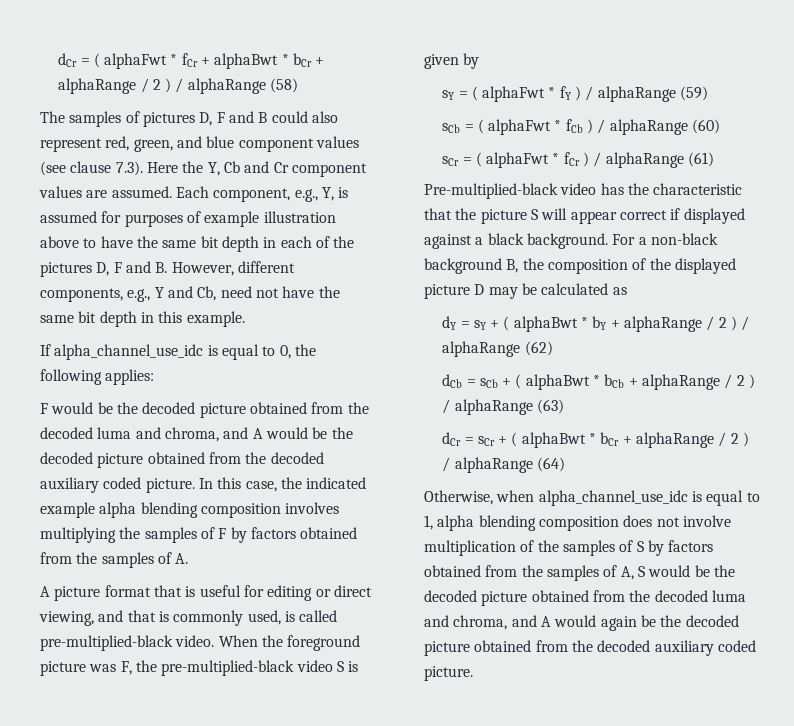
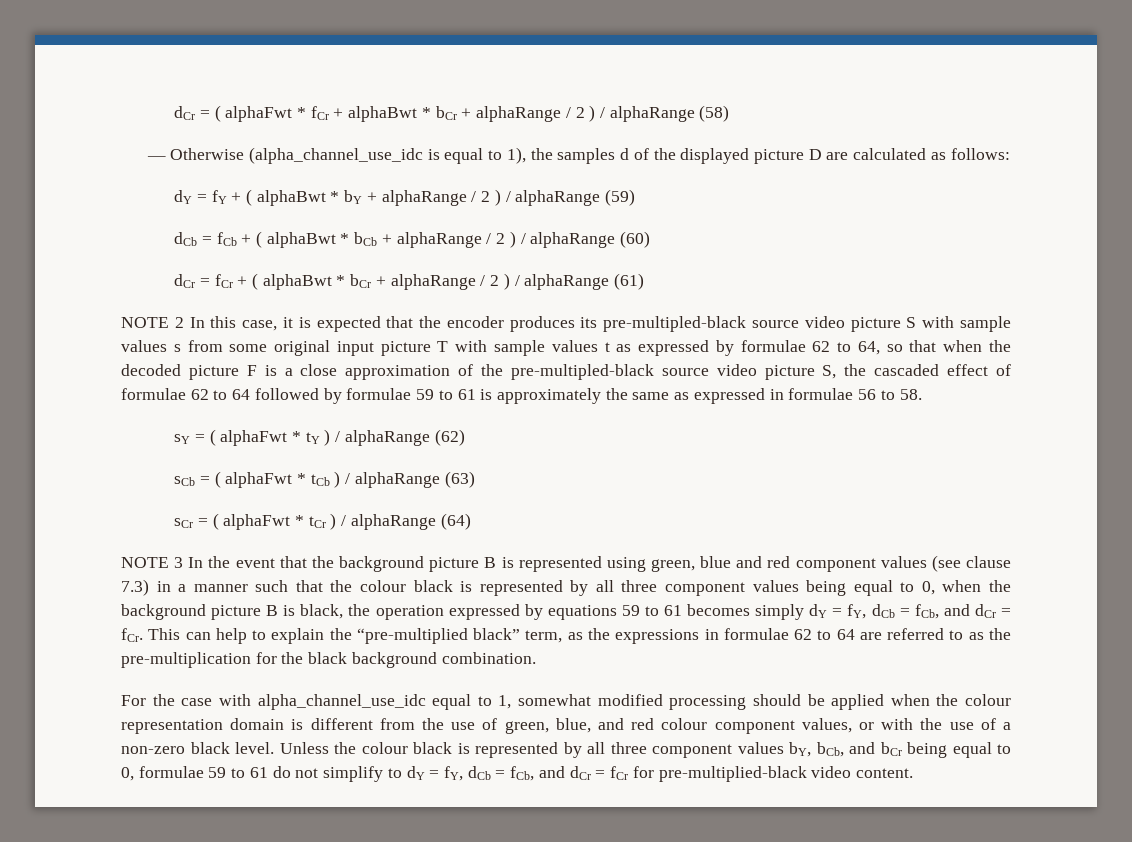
[40,111,338,127] [40,136,360,152] [40,161,367,177] [39,186,349,202] [40,211,336,227] [40,236,355,252] [40,261,296,277] [40,286,340,302] [40,311,245,327] [40,344,317,360] [40,369,155,385] [40,402,369,418] [40,427,353,442] [40,452,324,468] [40,477,367,493] [40,502,340,518] [40,527,358,543] [40,552,189,568] [40,585,372,601] [39,610,338,626] [40,635,361,651] [40,660,359,676] [424,53,480,69] [442,86,709,102] [442,119,721,135] [442,152,715,168] [424,183,743,199] [424,208,745,224] [424,233,719,249] [424,258,629,274] The samples of pictures D, F and B could also represent red, green, and blue component values (see clause 7.3). Here the Y, Cb and Cr component values are assumed. Each component, e.g., Y, is assumed for purposes of example illustration above to have the same bit depth in each of the pictures D, F and B. However, different components, e.g., Y and Cb, need not have the same bit depth in this example. // If alpha_channel_use_idc is equal to 0, the following applies: // F would be the decoded picture obtained from the decoded luma and chroma, and A would be the decoded picture obtained from the decoded auxiliary coded picture. In this case, the indicated example alpha blending composition involves multiplying the samples of F by factors obtained from the samples of A. // A picture format that is useful for editing or direct viewing, and that is commonly used, is called pre-multiplied-black video. When the foreground picture was F, the pre-multiplied-black video S is given by // sY = ( alphaFwt * fY ) / alphaRange (59) // sCb = ( alphaFwt * fCb ) / alphaRange (60) // sCr = ( alphaFwt * fCr ) / alphaRange (61) // Pre-multiplied-black video has the characteristic that the picture S will appear correct if displayed against a black background. For a non-black background B, the composition -> [146,147,630,164] — Otherwise (alpha_channel_use_idc is equal to 1), the samples d
[488,283,538,299] may be -> [826,152,849,160] are
[442,316,487,330] // dY = sY -> [950,148,1010,160] [174,190,227,204] follows: // dY = fY
[524,341,553,356] [442,374,498,388] (62) // dCb = sCb -> [605,189,636,206] [174,232,237,246] (59) // dCb = fCb
[536,399,564,414] [442,432,495,446] (63) // dCr = sCr -> [620,231,651,248] [174,274,233,288] (60) // dCr = fCr
[536,457,565,472] [424,490,760,506] [424,515,732,531] [424,540,714,556] [424,565,735,581] [424,590,747,606] [424,615,739,631] [424,640,757,656] [424,666,474,681] (64) // Otherwise, when alpha_channel_use_idc is equal to 1, alpha blending composition does not involve multiplication of the samples of S by factors obtained from the samples of A, S would be the decoded picture obtained from the decoded luma and chroma, and A would again be the decoded picture obtained from the decoded auxiliary coded picture. -> [614,273,645,290] [121,316,1011,332] [121,340,1011,356] [121,364,1011,380] [121,388,922,404] [174,429,465,446] [174,471,475,488] [174,513,471,530] [121,555,1011,572] [121,579,1011,596] [121,604,1011,620] [121,628,1011,644] [121,652,536,668] [121,694,1011,710] [121,718,1012,734] [121,742,1011,758] [121,766,913,782] (61) // NOTE 2 In this case, it is expected that the encoder produces its pre-multipled-black source video picture S with sample values s from some original input picture T with sample values t as expressed by formulae 62 to 64, so that when the decoded picture F is a close approximation of the pre-multipled-black source video picture S, the cascaded effect of formulae 62 to 64 followed by formulae 59 to 61 is approximately the same as expressed in formulae 56 to 58. // sY = ( alphaFwt * tY ) / alphaRange (62) // sCb = ( alphaFwt * tCb ) / alphaRange (63) // sCr = ( alphaFwt * tCr ) / alphaRange (64) // NOTE 3 In the event that the background picture B is represented using green, blue and red component values (see clause 7.3) in a manner such that the colour black is represented by all three component values being equal to 0, when the background picture B is black, the operation expressed by equations 59 to 61 becomes simply dY = fY, dCb = fCb, and dCr = fCr. This can help to explain the “pre-multiplied black” term, as the expressions in formulae 62 to 64 are referred to as the pre-multiplication for the black background combination. // For the case with alpha_channel_use_idc equal to 1, somewhat modified processing should be applied when the colour representation domain is different from the use of green, blue, and red colour component values, or with the use of a non-zero black level. Unless the colour black is represented by all three component values bY, bCb, and bCr being equal to 0, formulae 59 to 61 do not simplify to dY = fY, dCb = fCb, and dCr = fCr for pre-multiplied-black video content.

